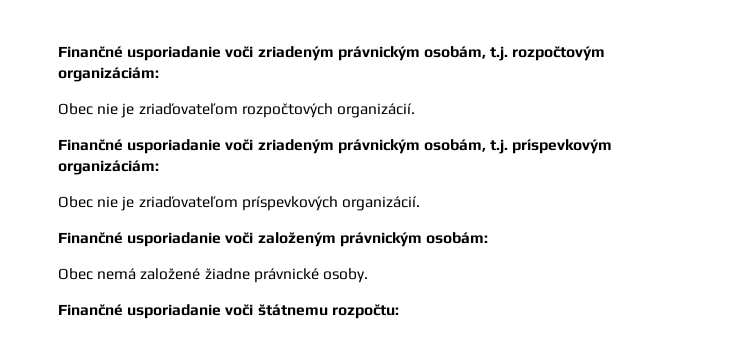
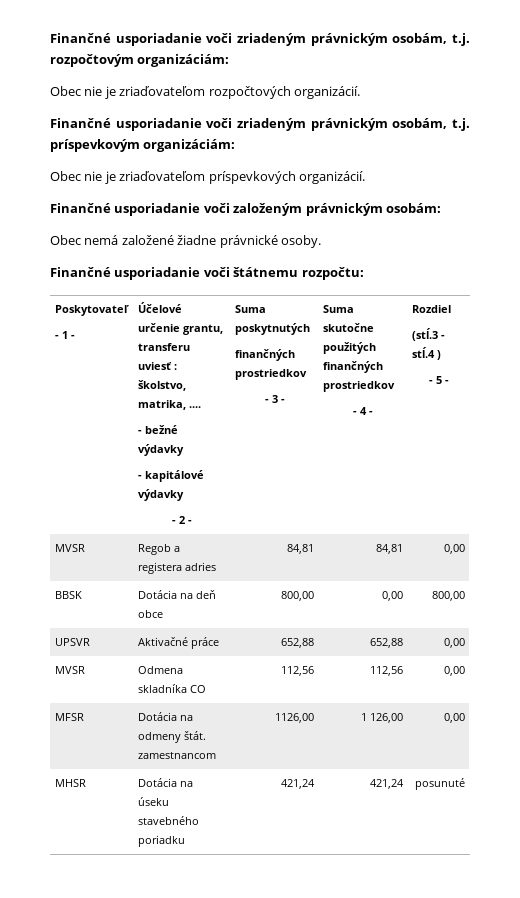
(399, 311) none -> [55,305,130,316] [55,331,76,339] [138,302,183,313] [138,323,224,335] [138,343,191,351] [138,362,178,370] [138,380,187,391] [138,400,202,410] [138,425,179,434] [138,444,185,456] [138,470,205,482] [138,489,185,501] [172,516,192,524] [235,305,267,313] [235,323,311,335] [235,349,296,361] [235,369,308,380] [264,395,285,403] [323,305,355,313] [323,323,375,332] [323,342,377,354] [323,361,384,373] [323,381,396,392] [353,407,373,415] [412,305,452,313] [412,328,446,341] [412,347,442,360] [428,376,449,384] [55,544,86,552] [138,544,181,555] [138,562,217,574] [286,544,314,554] [375,544,403,554] [443,544,465,554] [55,591,83,599] [138,590,217,599] [138,610,164,618] [280,591,314,601] [381,591,403,601] [431,591,465,601] [55,638,91,646] [138,637,220,649] [280,638,314,648] [369,638,403,648] [443,638,465,648] [55,666,86,674] [138,666,184,674] [138,684,207,693] [280,666,314,676] [369,666,403,676] [443,666,465,676] [55,713,85,721] [138,712,194,721] [138,731,207,743] [138,752,217,759] [274,713,314,723] [360,713,403,723] [443,713,465,723] [55,779,87,787] [138,778,194,787] [138,797,170,806] [138,816,200,825] [138,835,186,847] [280,779,315,789] [369,779,404,789] [414,778,465,790] // Poskytovateľ // - 1 - | Účelové určenie grantu, transferu uviesť : školstvo, matrika, .... // - bežné výdavky // - kapitálové výdavky // - 2 - | Suma poskytnutých // finančných prostriedkov // - 3 - | Suma skutočne použitých finančných prostriedkov // - 4 - | Rozdiel // (stĺ.3 - stĺ.4 ) // - 5 - // MVSR | Regob a registera adries | 84,81 | 84,81 | 0,00 // BBSK | Dotácia na deň obce | 800,00 | 0,00 | 800,00 // UPSVR | Aktivačné práce | 652,88 | 652,88 | 0,00 // MVSR | Odmena skladníka CO | 112,56 | 112,56 | 0,00 // MFSR | Dotácia na odmeny štát. zamestnancom | 1126,00 | 1 126,00 | 0,00 // MHSR | Dotácia na úseku stavebného poriadku | 421,24 | 421,24 | posunuté

